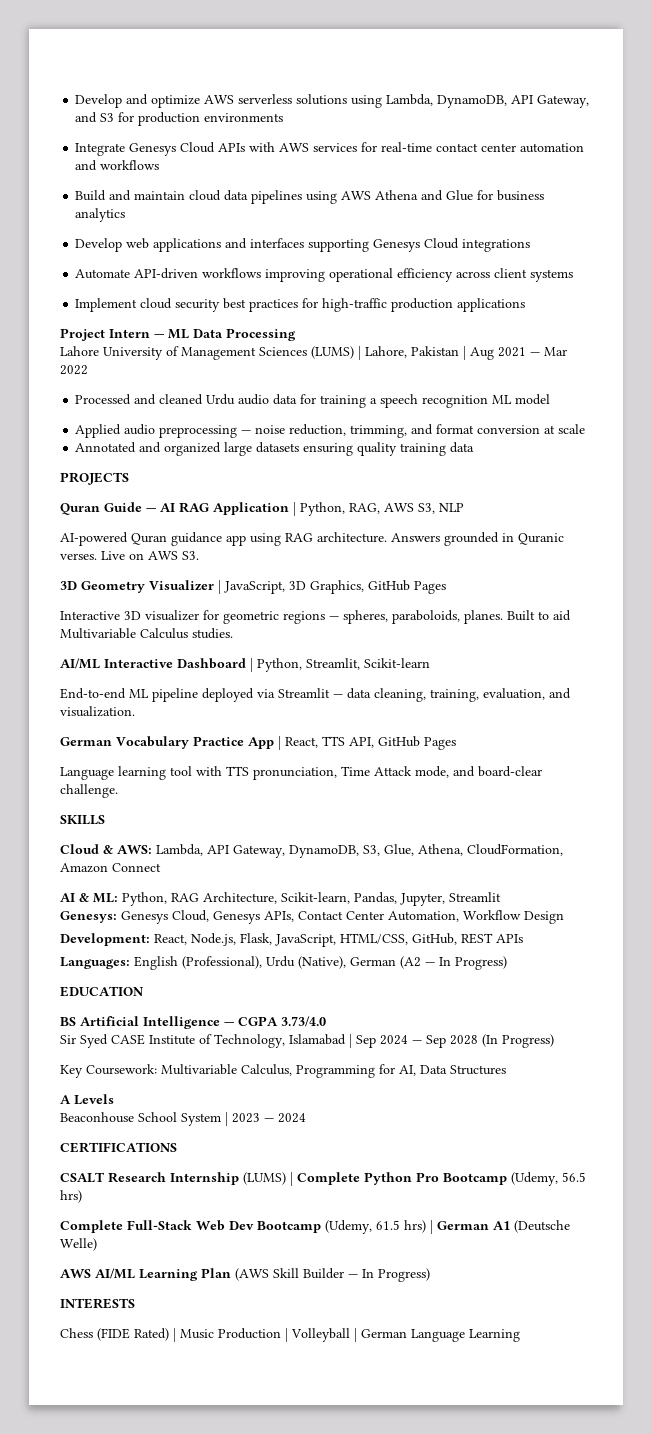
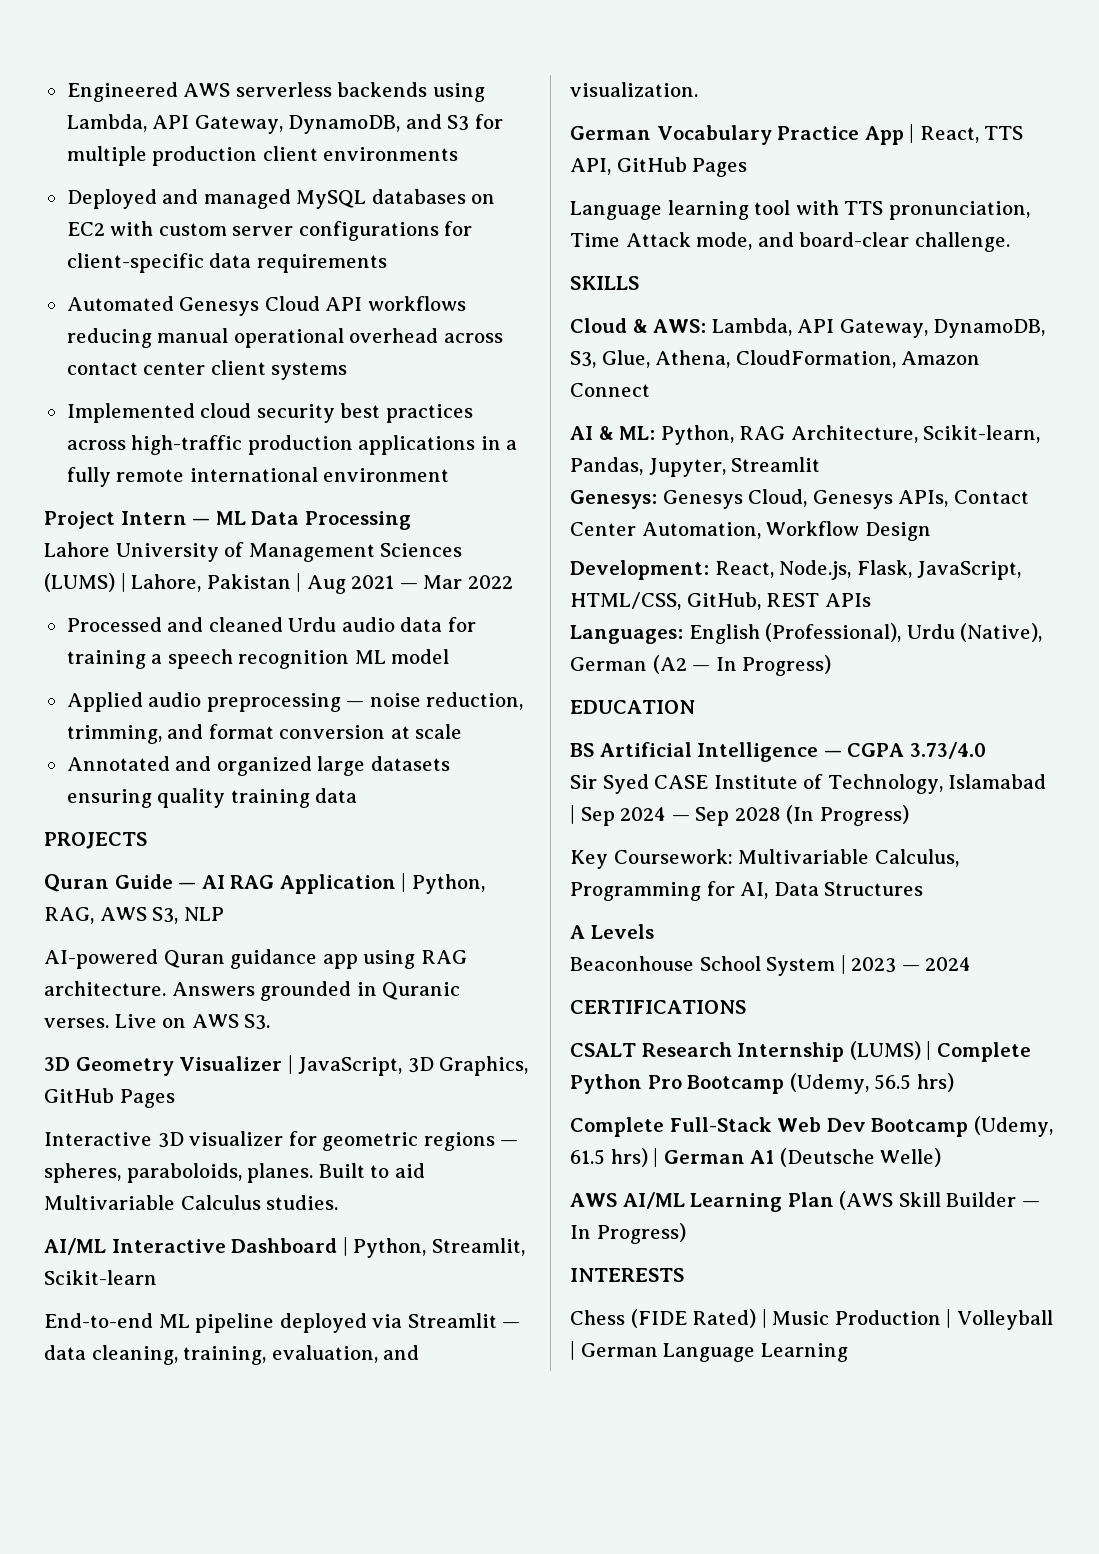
[75,94,201,108] Develop and optimize -> [66,82,178,102] Engineered
[296,94,348,105] solutions -> [337,82,428,97] backends
[437,95,590,108] DynamoDB, API Gateway, -> [152,115,401,134] API Gateway, DynamoDB,
[138,112,284,126] [75,142,585,156] [75,160,160,171] [75,190,545,204] [75,208,126,222] [75,238,531,252] [75,268,491,282] production environments // Integrate Genesys Cloud APIs with AWS services for real-time contact center automation and workflows // Build and maintain cloud data pipelines using AWS Athena and Glue for business analytics // Develop web applications and interfaces supporting Genesys Cloud integrations // Automate API-driven workflows improving operational efficiency across -> [66,146,459,166] [66,189,496,209] [66,221,473,241] [66,253,387,273] [66,296,466,316] [66,328,503,348] [66,362,206,375] multiple production client environments // Deployed and managed MySQL databases on EC2 with custom server configurations for client-specific data requirements // Automated Genesys Cloud API workflows reducing manual operational overhead across contact center
[75,298,138,312] Implement -> [66,403,195,423] Implemented
[302,298,319,308] for -> [66,440,126,450] across
(526, 305) none -> [480,436,518,450] [66,467,450,487] in a fully remote international environment

